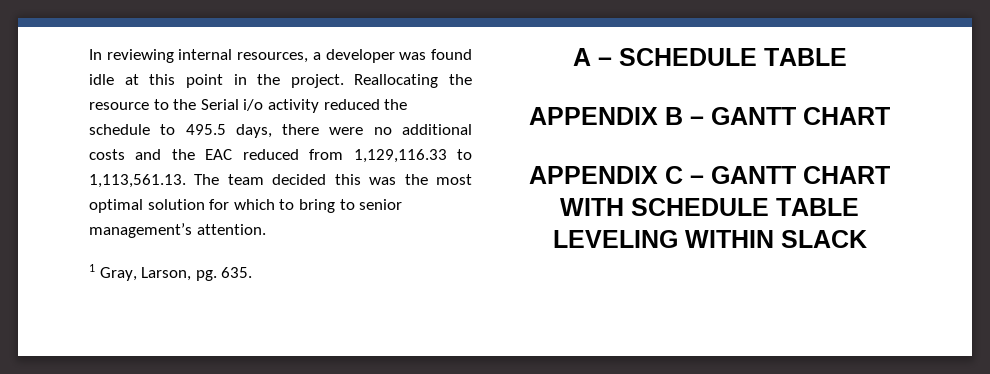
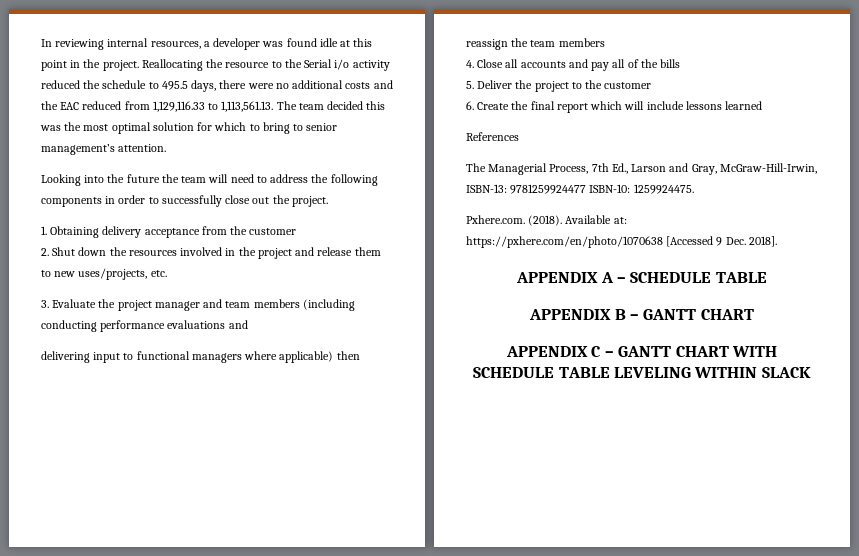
[89,264,253,281] 1 Gray, Larson, pg. 635. // -> [41,174,378,186] [41,195,328,207] [41,226,297,238] [41,247,381,259] [41,268,167,280] [41,299,355,311] [41,320,248,332] [41,351,360,363] [466,38,605,50] [466,59,681,71] [466,80,652,92] [466,101,763,113] [466,132,519,141] [466,163,817,175] [466,184,694,194] [466,215,627,226] [466,236,777,248] [516,272,599,283] Looking into the future the team will need to address the following components in order to successfully close out the project. // 1. Obtaining delivery acceptance from the customer // 2. Shut down the resources involved in the project and release them to new uses/projects, etc. // 3. Evaluate the project manager and team members (including conducting performance evaluations and // delivering input to functional managers where applicable) then reassign the team members // 4. Close all accounts and pay all of the bills // 5. Deliver the project to the customer // 6. Create the final report which will include lessons learned // References // The Managerial Process, 7th Ed., Larson and Gray, McGraw-Hill-Irwin, ISBN-13: 9781259924477 ISBN-10: 1259924475. // Pxhere.com. (2018). Available at: https://pxhere.com/en/photo/1070638 [Accessed 9 Dec. 2018]. // APPENDIX

